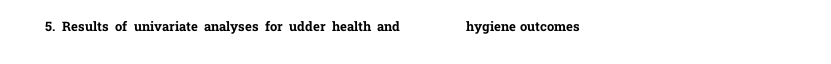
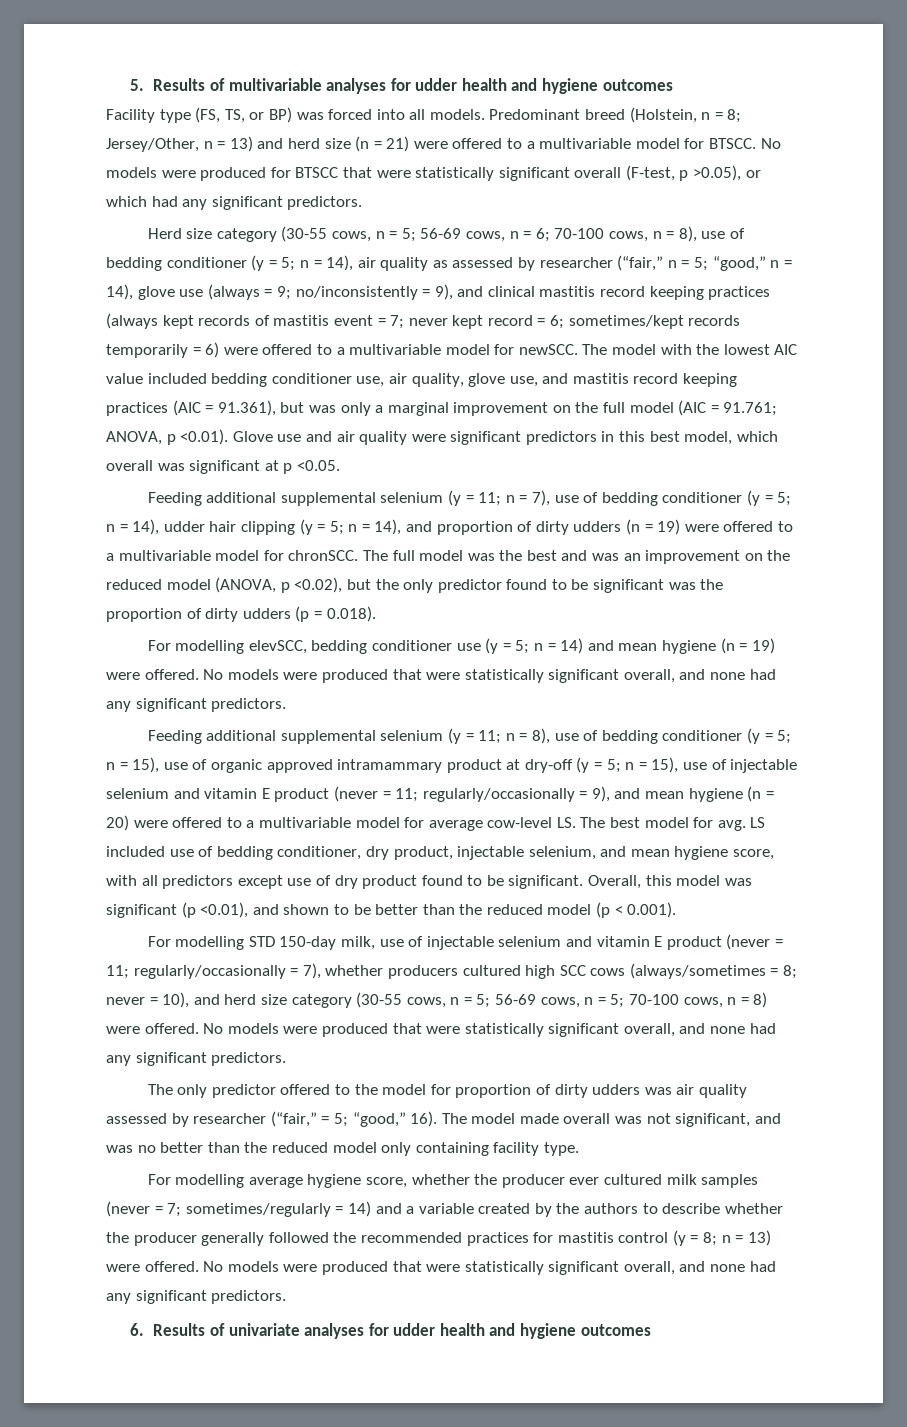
(129, 26) none -> [228,78,673,94] [106,107,742,123] [106,136,781,152] [106,165,761,181] [106,196,363,210] [147,226,745,242] [106,255,792,271] [106,284,771,300] [106,313,741,329] [106,342,798,358] [106,373,738,387] [106,400,778,416] [106,429,778,445] [106,460,340,474] [147,490,792,506] [106,519,793,535] [106,550,791,564] [106,577,724,593] [106,606,376,622] [147,638,775,654] [106,669,776,683] [106,698,287,712] [147,728,792,744] [106,757,798,773] [106,786,774,802] [106,815,766,831] [106,846,775,860] [106,875,752,889] [106,902,677,918] [147,934,783,950] [106,963,798,979] [106,992,768,1008] [106,1023,776,1037] [106,1052,287,1066] [147,1084,747,1098] [106,1111,781,1127] [106,1142,579,1156] [147,1174,759,1188] [106,1201,783,1217] [106,1230,771,1246] [106,1261,776,1275] [106,1290,287,1304] [129,1323,225,1336] multivariable analyses for udder health and hygiene outcomes // Facility type (FS, TS, or BP) was forced into all models. Predominant breed (Holstein, n = 8; Jersey/Other, n = 13) and herd size (n = 21) were offered to a multivariable model for BTSCC. No models were produced for BTSCC that were statistically significant overall (F-test, p >0.05), or which had any significant predictors. // Herd size category (30-55 cows, n = 5; 56-69 cows, n = 6; 70-100 cows, n = 8), use of bedding conditioner (y = 5; n = 14), air quality as assessed by researcher (“fair,” n = 5; “good,” n = 14), glove use (always = 9; no/inconsistently = 9), and clinical mastitis record keeping practices (always kept records of mastitis event = 7; never kept record = 6; sometimes/kept records temporarily = 6) were offered to a multivariable model for newSCC. The model with the lowest AIC value included bedding conditioner use, air quality, glove use, and mastitis record keeping practices (AIC = 91.361), but was only a marginal improvement on the full model (AIC = 91.761; ANOVA, p <0.01). Glove use and air quality were significant predictors in this best model, which overall was significant at p <0.05. // Feeding additional supplemental selenium (y = 11; n = 7), use of bedding conditioner (y = 5; n = 14), udder hair clipping (y = 5; n = 14), and proportion of dirty udders (n = 19) were offered to a multivariable model for chronSCC. The full model was the best and was an improvement on the reduced model (ANOVA, p <0.02), but the only predictor found to be significant was the proportion of dirty udders (p = 0.018). // For modelling elevSCC, bedding conditioner use (y = 5; n = 14) and mean hygiene (n = 19) were offered. No models were produced that were statistically significant overall, and none had any significant predictors. // Feeding additional supplemental selenium (y = 11; n = 8), use of bedding conditioner (y = 5; n = 15), use of organic approved intramammary product at dry-off (y = 5; n = 15), use of injectable selenium and vitamin E product (never = 11; regularly/occasionally = 9), and mean hygiene (n = 20) were offered to a multivariable model for average cow-level LS. The best model for avg. LS included use of bedding conditioner, dry product, injectable selenium, and mean hygiene score, with all predictors except use of dry product found to be significant. Overall, this model was significant (p <0.01), and shown to be better than the reduced model (p < 0.001). // For modelling STD 150-day milk, use of injectable selenium and vitamin E product (never = 11; regularly/occasionally = 7), whether producers cultured high SCC cows (always/sometimes = 8; never = 10), and herd size category (30-55 cows, n = 5; 56-69 cows, n = 5; 70-100 cows, n = 8) were offered. No models were produced that were statistically significant overall, and none had any significant predictors. // The only predictor offered to the model for proportion of dirty udders was air quality assessed by researcher (“fair,” = 5; “good,” 16). The model made overall was not significant, and was no better than the reduced model only containing facility type. // For modelling average hygiene score, whether the producer ever cultured milk samples (never = 7; sometimes/regularly = 14) and a variable created by the authors to describe whether the producer generally followed the recommended practices for mastitis control (y = 8; n = 13) were offered. No models were produced that were statistically significant overall, and none had any significant predictors. // 6. Results of

